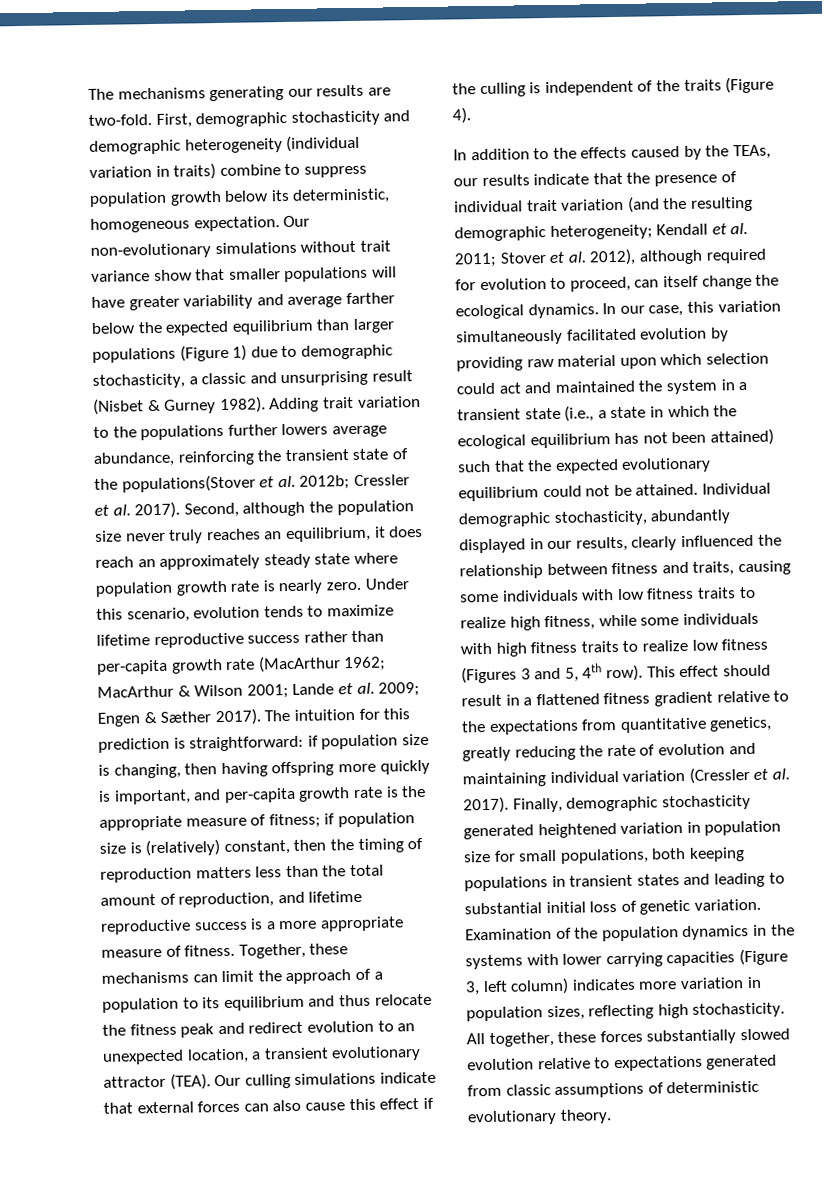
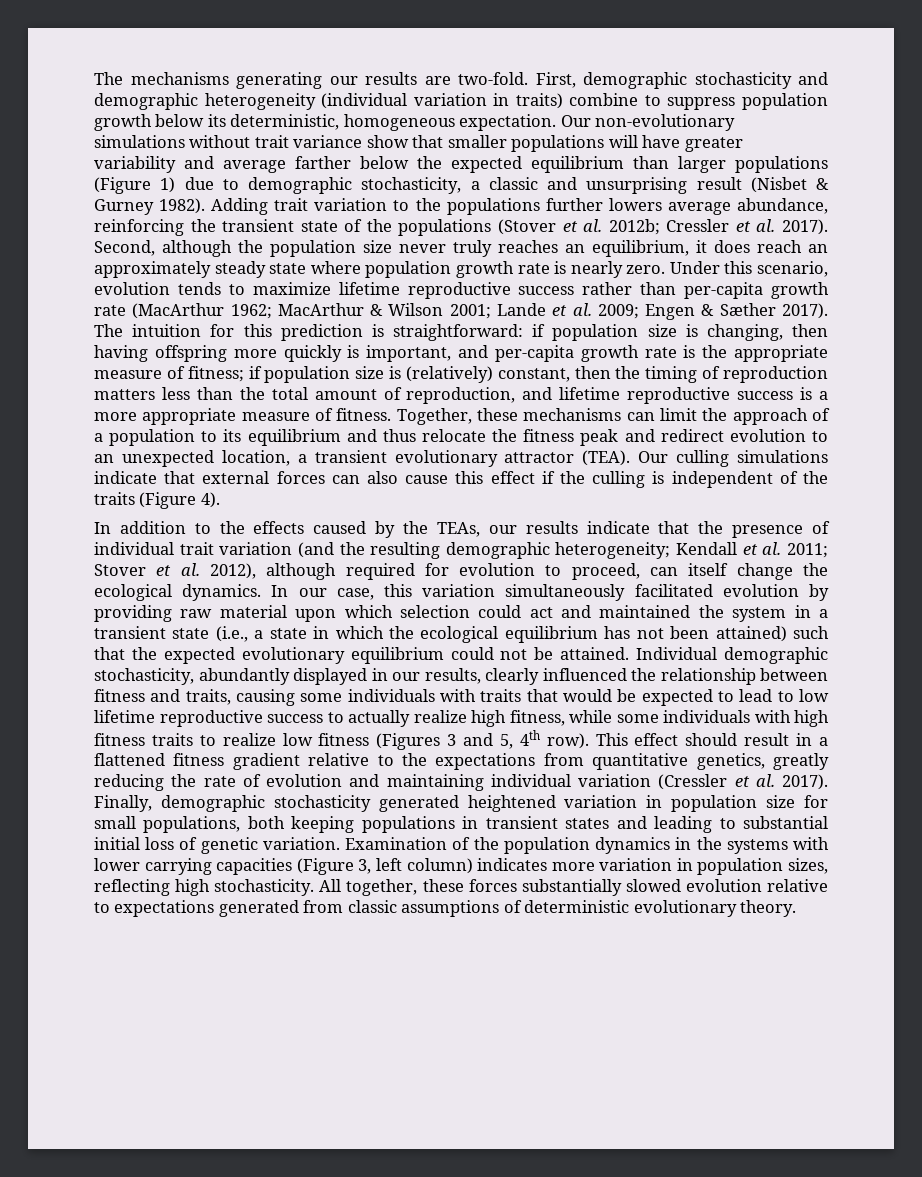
[121,474,256,493] populations(Stover -> [398,219,556,236] populations (Stover
[616,586,756,601] low fitness traits to -> [480,689,830,706] [94,710,410,727] traits that would be expected to lead to low lifetime reproductive success to actually

